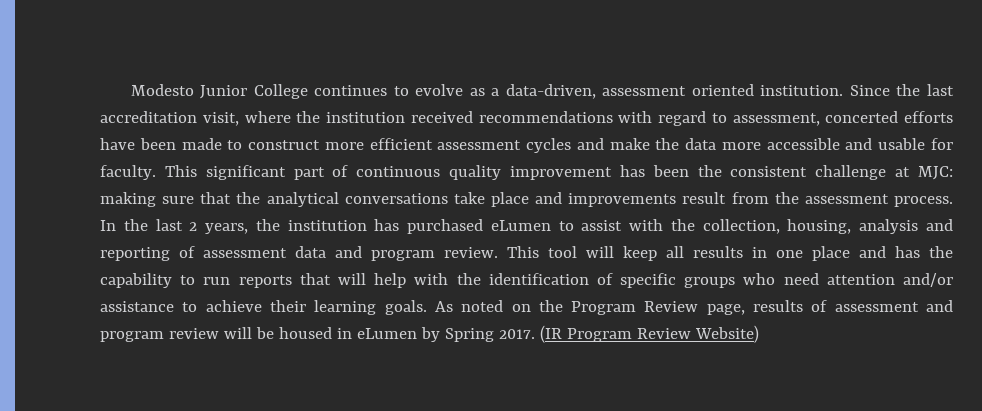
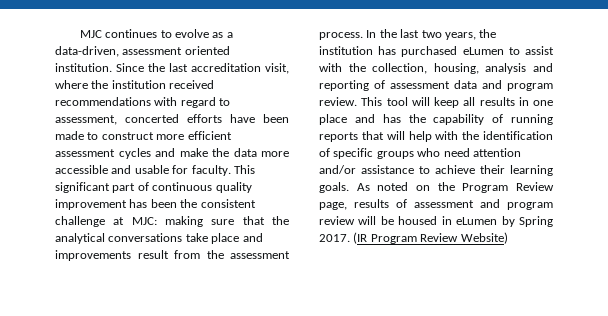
[130,84,308,99] Modesto Junior College -> [79,30,102,38] MJC
[189,222,198,231] 2 -> [421,30,442,38] two
[180,275,231,285] to run -> [492,114,553,125] of running

